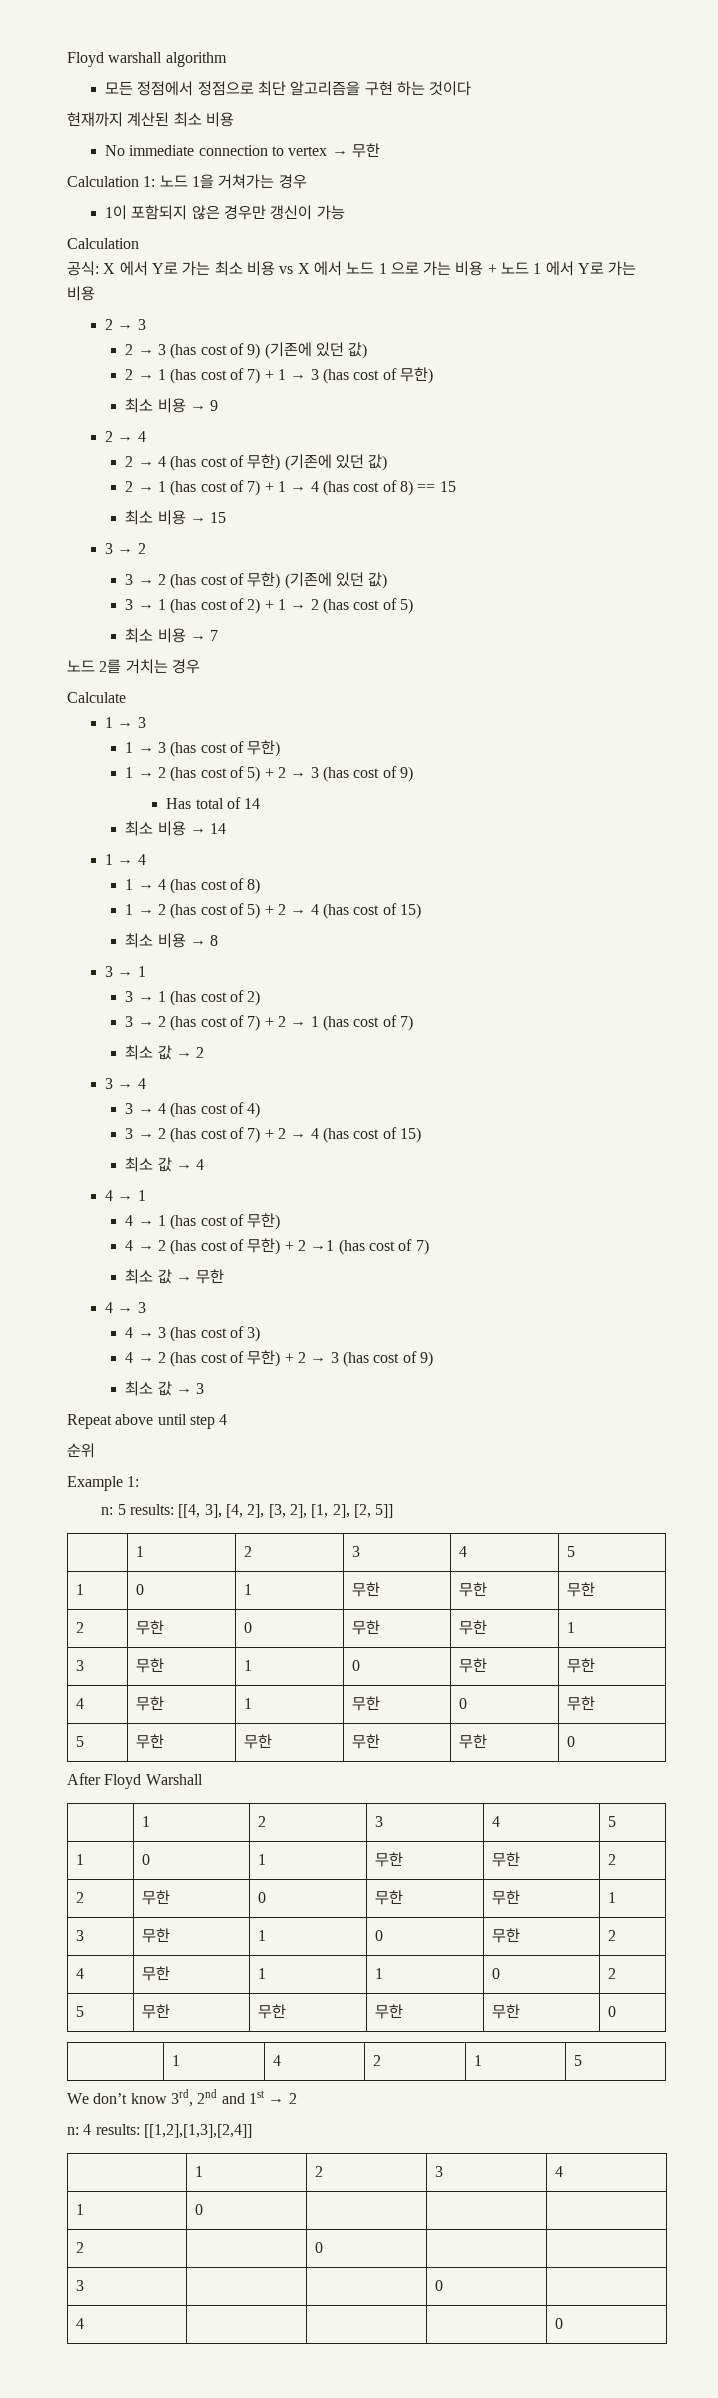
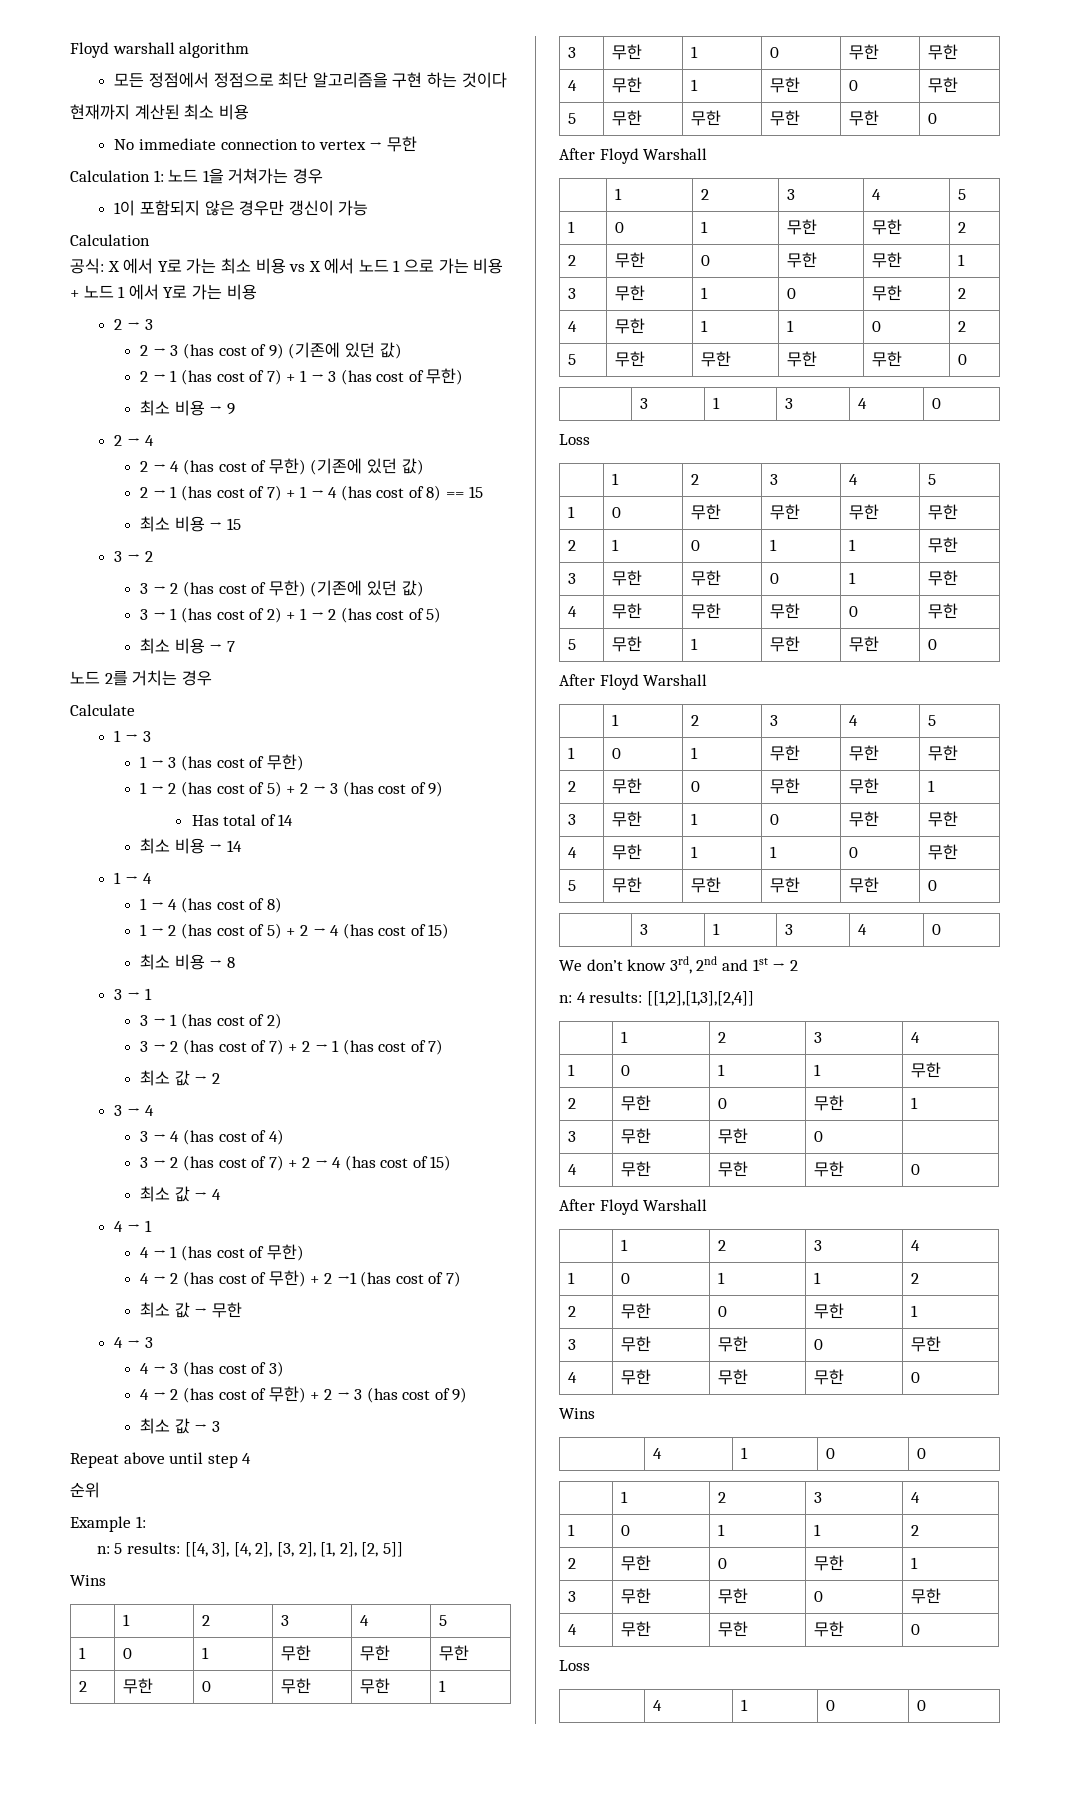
(394, 1511) none -> [70,1575,106,1586] // Wins
[171,2055,180,2066] [272,2055,281,2066] [372,2055,381,2066] [473,2055,482,2066] [573,2055,582,2066] | 1 | 4 | 2 | 1 | 5 -> [640,398,649,409] [713,397,721,409] [785,398,794,409] [858,398,868,409] [932,398,942,409] [559,434,590,445] [612,473,620,485] [691,474,700,485] [770,474,779,485] [849,474,859,485] [928,474,937,485] [568,506,576,518] [612,507,622,518] [691,504,722,520] [770,504,801,520] [849,504,880,520] [928,504,959,520] [568,540,577,551] [612,539,620,551] [691,540,701,551] [770,539,778,551] [849,539,857,551] [928,537,959,553] [568,573,577,584] [612,570,643,586] [691,570,722,586] [770,573,780,584] [849,572,857,584] [928,570,959,586] [568,606,578,617] [612,603,643,619] [691,603,722,619] [770,603,801,619] [849,606,859,617] [928,603,959,619] [568,639,577,650] [612,636,643,652] [691,638,699,650] [770,636,801,652] [849,636,880,652] [928,639,938,650] [559,674,708,690] [612,714,620,726] [691,715,700,726] [770,715,779,726] [849,715,859,726] [928,715,937,726] [568,747,576,759] [612,748,622,759] [691,747,699,759] [770,745,801,761] [849,745,880,761] [928,745,959,761] [568,781,577,792] [612,778,643,794] [691,781,701,792] [770,778,801,794] [849,778,880,794] [928,780,936,792] [568,814,577,825] [612,811,643,827] [691,813,699,825] [770,814,780,825] [849,811,880,827] [928,811,959,827] [568,847,578,858] [612,844,643,860] [691,846,699,858] [770,846,778,858] [849,847,859,858] [928,844,959,860] [568,880,577,891] [612,877,643,893] [691,877,722,893] [770,877,801,893] [849,877,880,893] [928,880,938,891] [640,924,649,935] [713,923,721,935] [785,924,794,935] [858,924,868,935] [932,924,942,935] | 3 | 1 | 3 | 4 | 0 // Loss // | 1 | 2 | 3 | 4 | 5 // 1 | 0 | 무한 | 무한 | 무한 | 무한 // 2 | 1 | 0 | 1 | 1 | 무한 // 3 | 무한 | 무한 | 0 | 1 | 무한 // 4 | 무한 | 무한 | 무한 | 0 | 무한 // 5 | 무한 | 1 | 무한 | 무한 | 0 // After Floyd Warshall // | 1 | 2 | 3 | 4 | 5 // 1 | 0 | 1 | 무한 | 무한 | 무한 // 2 | 무한 | 0 | 무한 | 무한 | 1 // 3 | 무한 | 1 | 0 | 무한 | 무한 // 4 | 무한 | 1 | 1 | 0 | 무한 // 5 | 무한 | 무한 | 무한 | 무한 | 0 // | 3 | 1 | 3 | 4 | 0
[75,2242,84,2253] [314,2242,323,2253] [75,2280,84,2291] | | // 2 | | 0 | | // 3 | | -> [718,1064,726,1076] [814,1064,822,1076] [911,1062,942,1078] [568,1098,577,1109] [621,1095,652,1111] [718,1098,728,1109] [814,1095,845,1111] [911,1097,919,1109] [568,1131,577,1142] [621,1128,652,1144] [718,1128,749,1144] 1 | 1 | 무한 // 2 | 무한 | 0 | 무한 | 1 // 3 | 무한 | 무한
(84, 2323) | | -> [621,1161,652,1177] [718,1161,749,1177] [814,1161,845,1177] [911,1164,921,1175] [559,1199,708,1215] [621,1239,629,1251] [718,1240,727,1251] [814,1240,823,1251] [911,1240,921,1251] [568,1272,576,1284] [621,1273,631,1284] [718,1272,726,1284] [814,1272,822,1284] [911,1273,920,1284] [568,1306,577,1317] [621,1303,652,1319] [718,1306,728,1317] [814,1303,845,1319] [911,1305,919,1317] [568,1339,577,1350] [621,1336,652,1352] [718,1336,749,1352] [814,1339,824,1350] [911,1336,942,1352] [568,1372,578,1383] [621,1369,652,1385] [718,1369,749,1385] [814,1369,845,1385] [911,1372,921,1383] [559,1408,595,1419] [653,1448,663,1459] [741,1447,749,1459] [826,1448,836,1459] [917,1448,927,1459] [621,1491,629,1503] [718,1492,727,1503] [814,1492,823,1503] [911,1492,921,1503] [568,1524,576,1536] [621,1525,631,1536] [718,1524,726,1536] [814,1524,822,1536] [911,1525,920,1536] [568,1558,577,1569] [621,1555,652,1571] [718,1558,728,1569] [814,1555,845,1571] [911,1557,919,1569] [568,1591,577,1602] [621,1588,652,1604] [718,1588,749,1604] [814,1591,824,1602] [911,1588,942,1604] [568,1624,578,1635] [621,1621,652,1637] [718,1621,749,1637] [814,1621,845,1637] [911,1624,921,1635] [559,1660,590,1671] [653,1700,663,1711] [741,1699,749,1711] [826,1700,836,1711] 무한 | 무한 | 무한 | 0 // After Floyd Warshall // | 1 | 2 | 3 | 4 // 1 | 0 | 1 | 1 | 2 // 2 | 무한 | 0 | 무한 | 1 // 3 | 무한 | 무한 | 0 | 무한 // 4 | 무한 | 무한 | 무한 | 0 // Wins // | 4 | 1 | 0 | 0 // | 1 | 2 | 3 | 4 // 1 | 0 | 1 | 1 | 2 // 2 | 무한 | 0 | 무한 | 1 // 3 | 무한 | 무한 | 0 | 무한 // 4 | 무한 | 무한 | 무한 | 0 // Loss // | 4 | 1 | 0

